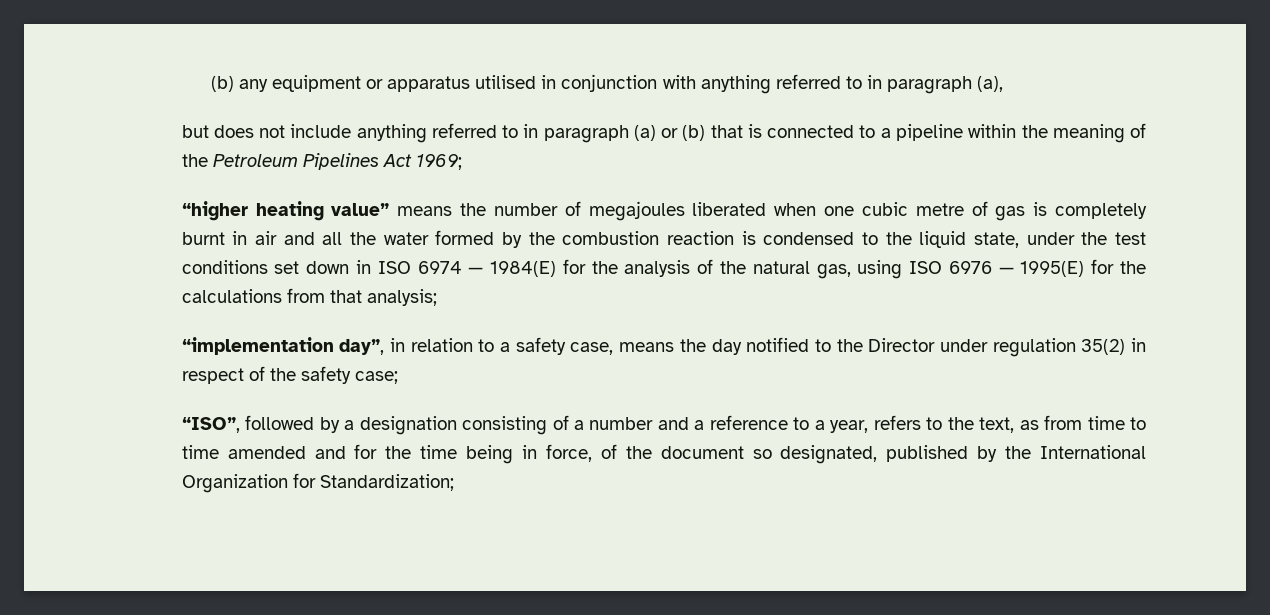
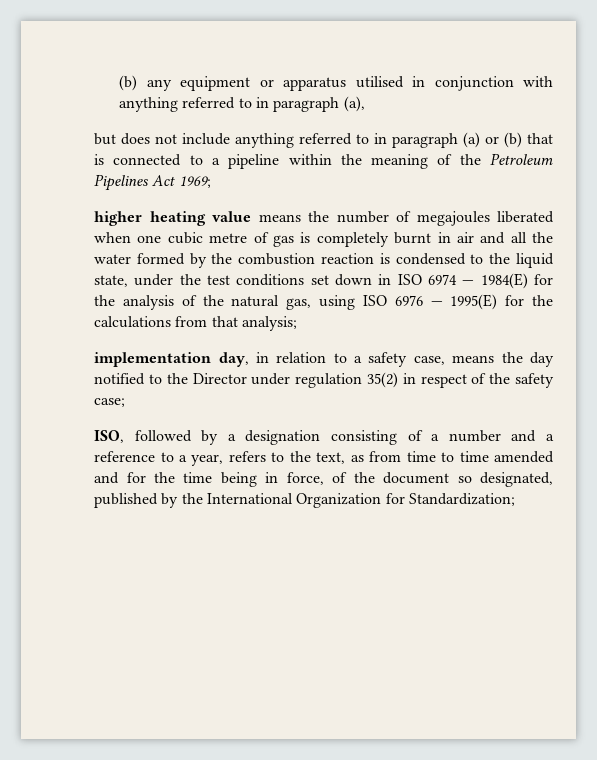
[181,201,390,221] “higher heating value” -> [94,211,252,226] higher heating value
[181,337,385,355] “implementation day”, -> [94,352,249,367] implementation day,
[181,417,240,433] “ISO”, -> [94,430,125,443] ISO,

